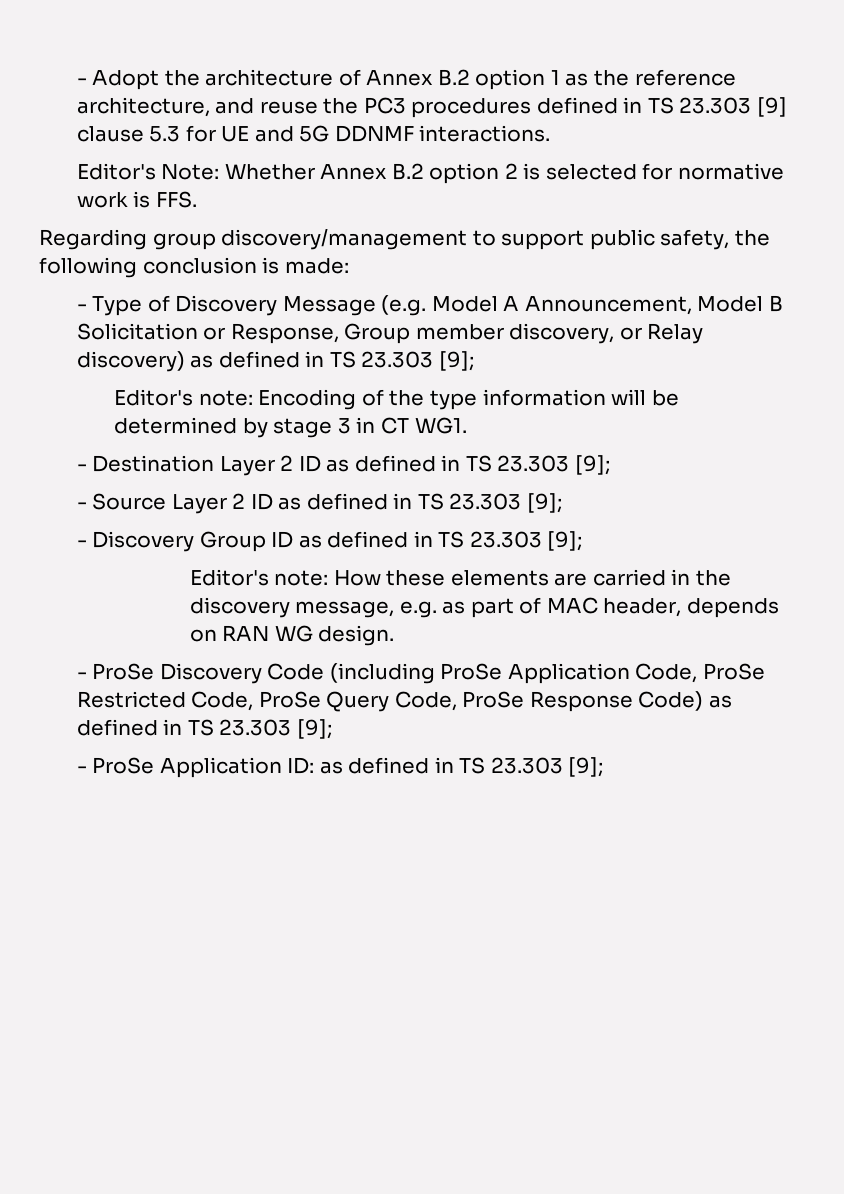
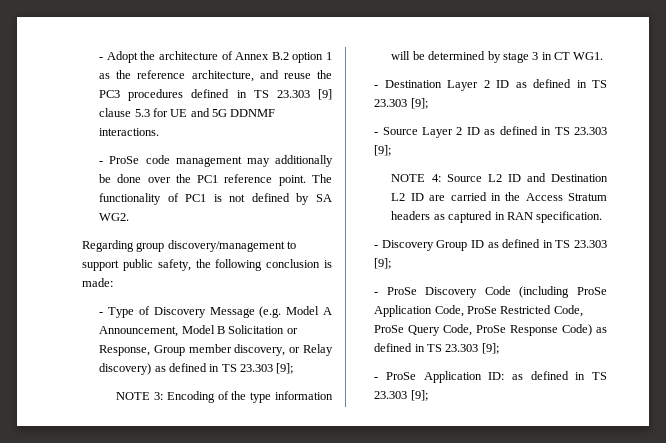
[76,163,785,184] [76,191,197,208] Editor's Note: Whether Annex B.2 option 2 is selected for normative work is FFS. -> [99,155,333,167] [99,174,332,186] [99,193,332,205] [99,213,130,221] - ProSe code management may additionally be done over the PC1 reference point. The functionality of PC1 is not defined by SA WG2.
[114,389,253,406] Editor's note: -> [116,392,164,400] NOTE 3:
(563, 503) none -> [391,173,608,182] [391,192,607,201] [391,211,603,223] // NOTE 4: Source L2 ID and Destination L2 ID are carried in the Access Stratum headers as captured in RAN specification.
[189,569,731,586] [189,597,779,618] [189,625,395,646] // Editor's note: How these elements are carried in the discovery message, e.g. as part of MAC header, depends on RAN WG design. -> (392, 263) none

